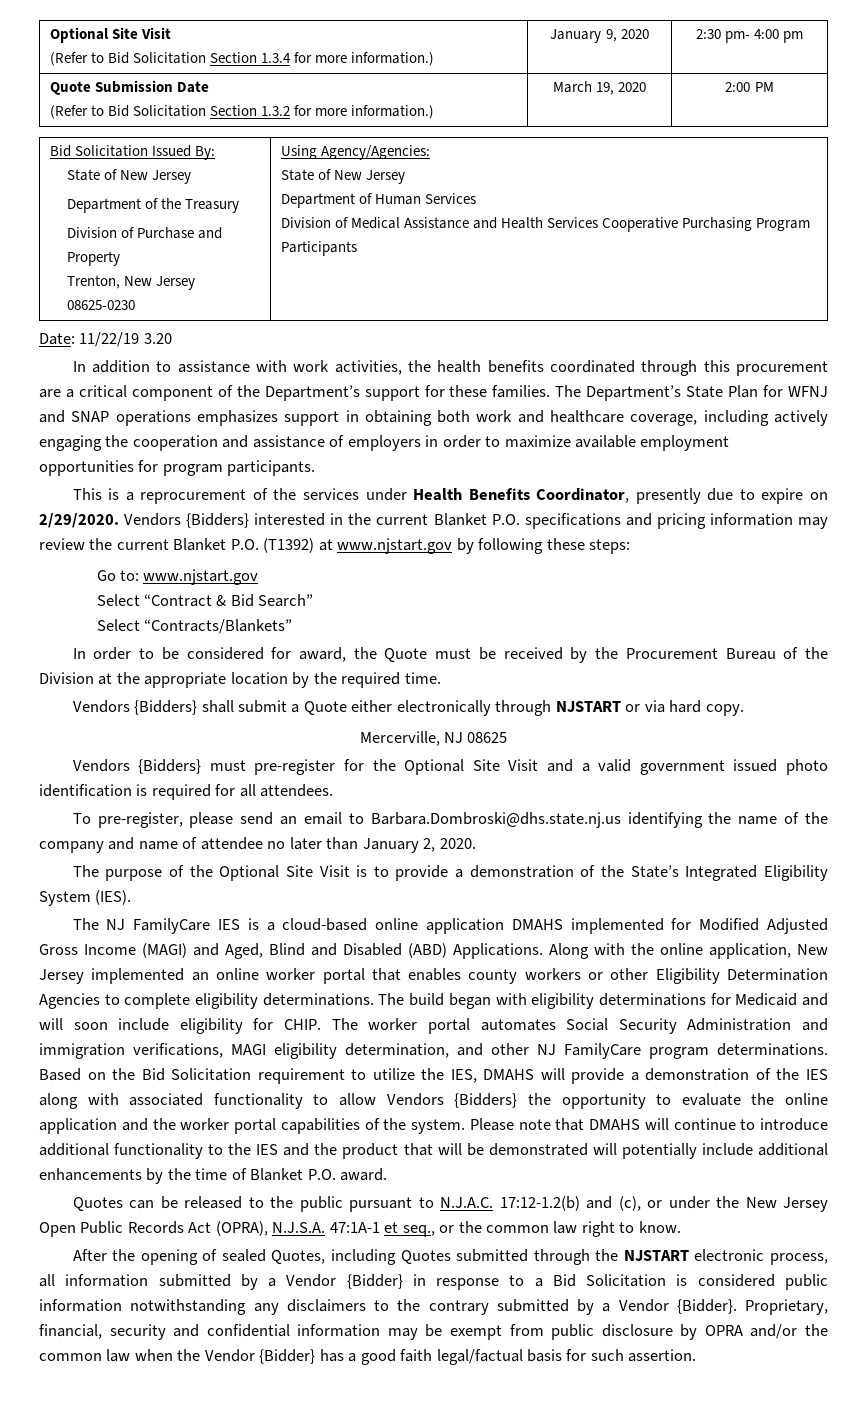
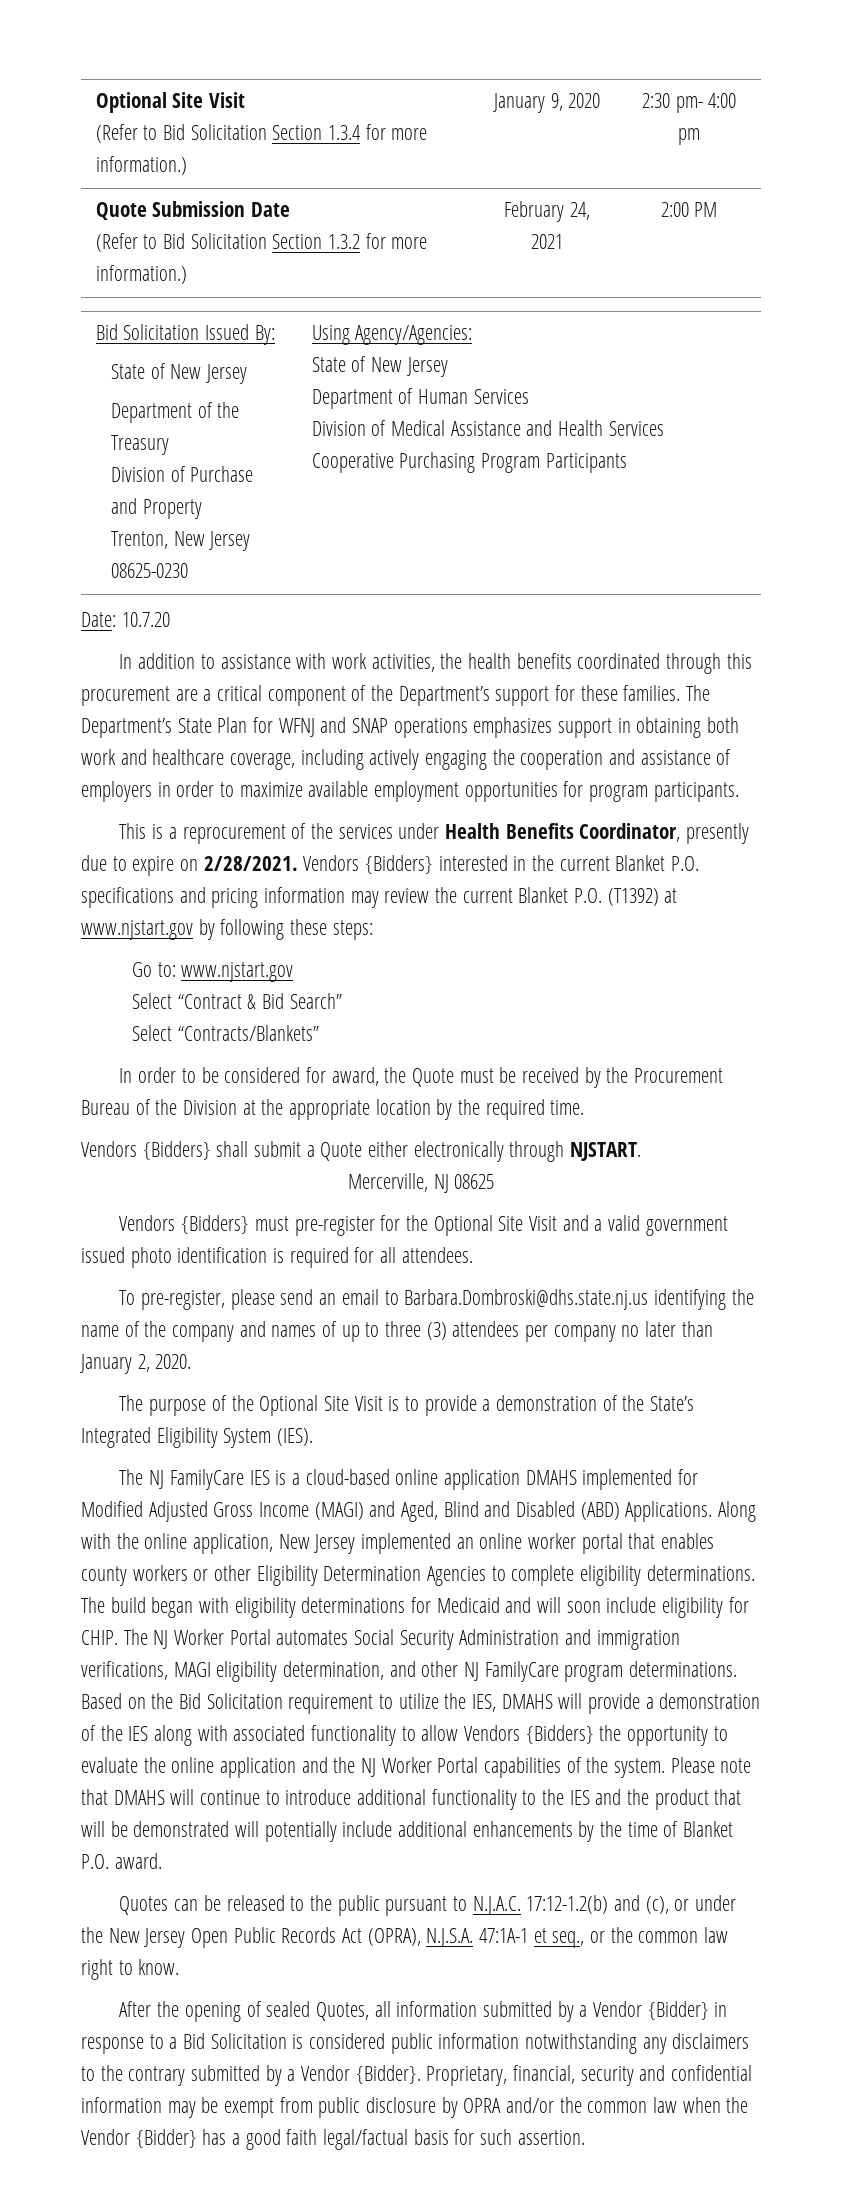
[552,81,647,95] March 19, 2020 -> [504,201,590,222] [531,234,563,249] February 24, 2021
[79,332,172,347] 11/22/19 3.20 -> [121,612,170,627] 10.7.20
[39,513,119,528] 2/29/2020. -> [203,856,298,871] 2/28/2021.
[555,700,744,716] NJSTART or via hard copy. -> [570,1142,642,1161] NJSTART.
[138,837,263,850] name of attendee -> [271,1321,616,1342] names of up to three (3) attendees per company
[368,1018,470,1034] worker portal -> [153,1629,271,1649] NJ Worker Portal
[180,1118,276,1134] worker portal -> [361,1757,479,1777] NJ Worker Portal
[331,1249,828,1265] including Quotes submitted through the NJSTART electronic process, -> (369, 2011) none

